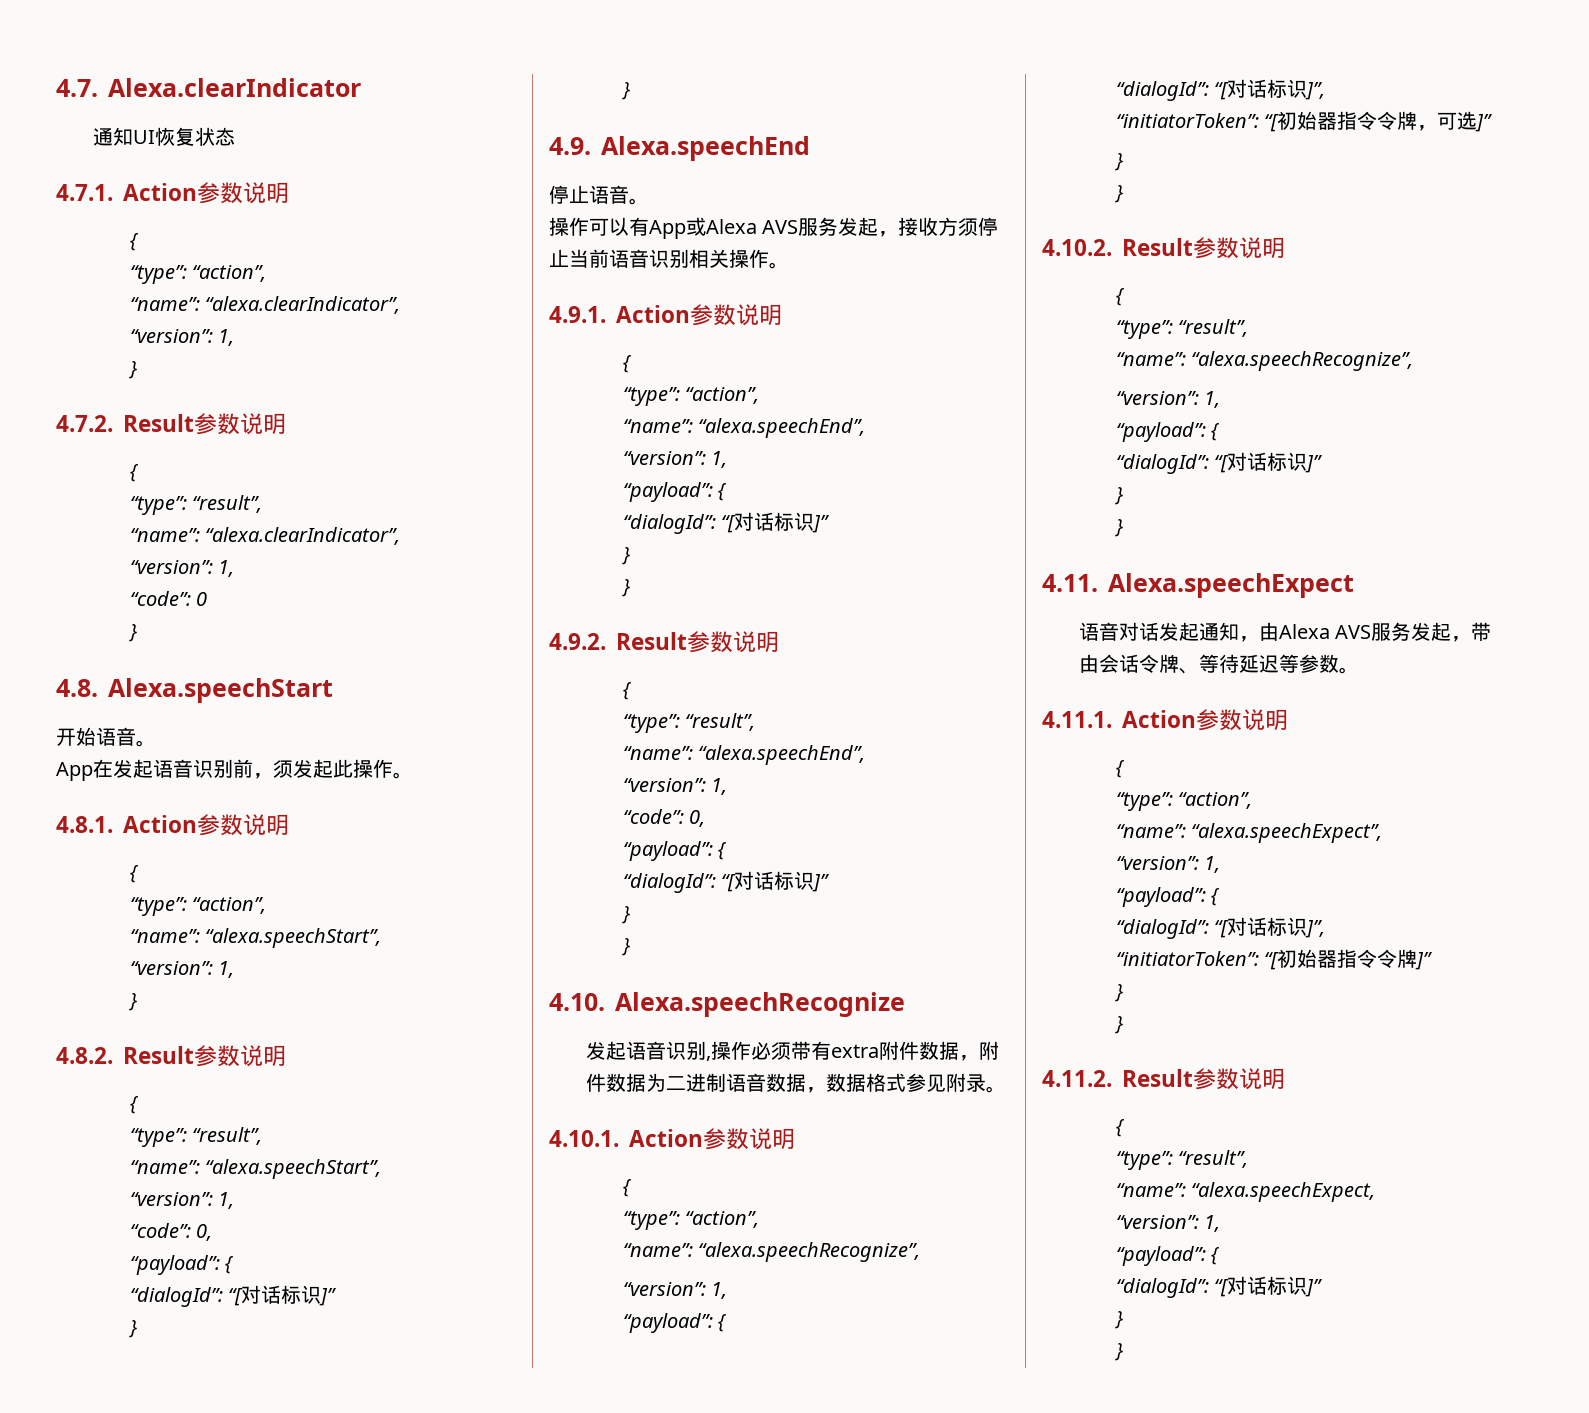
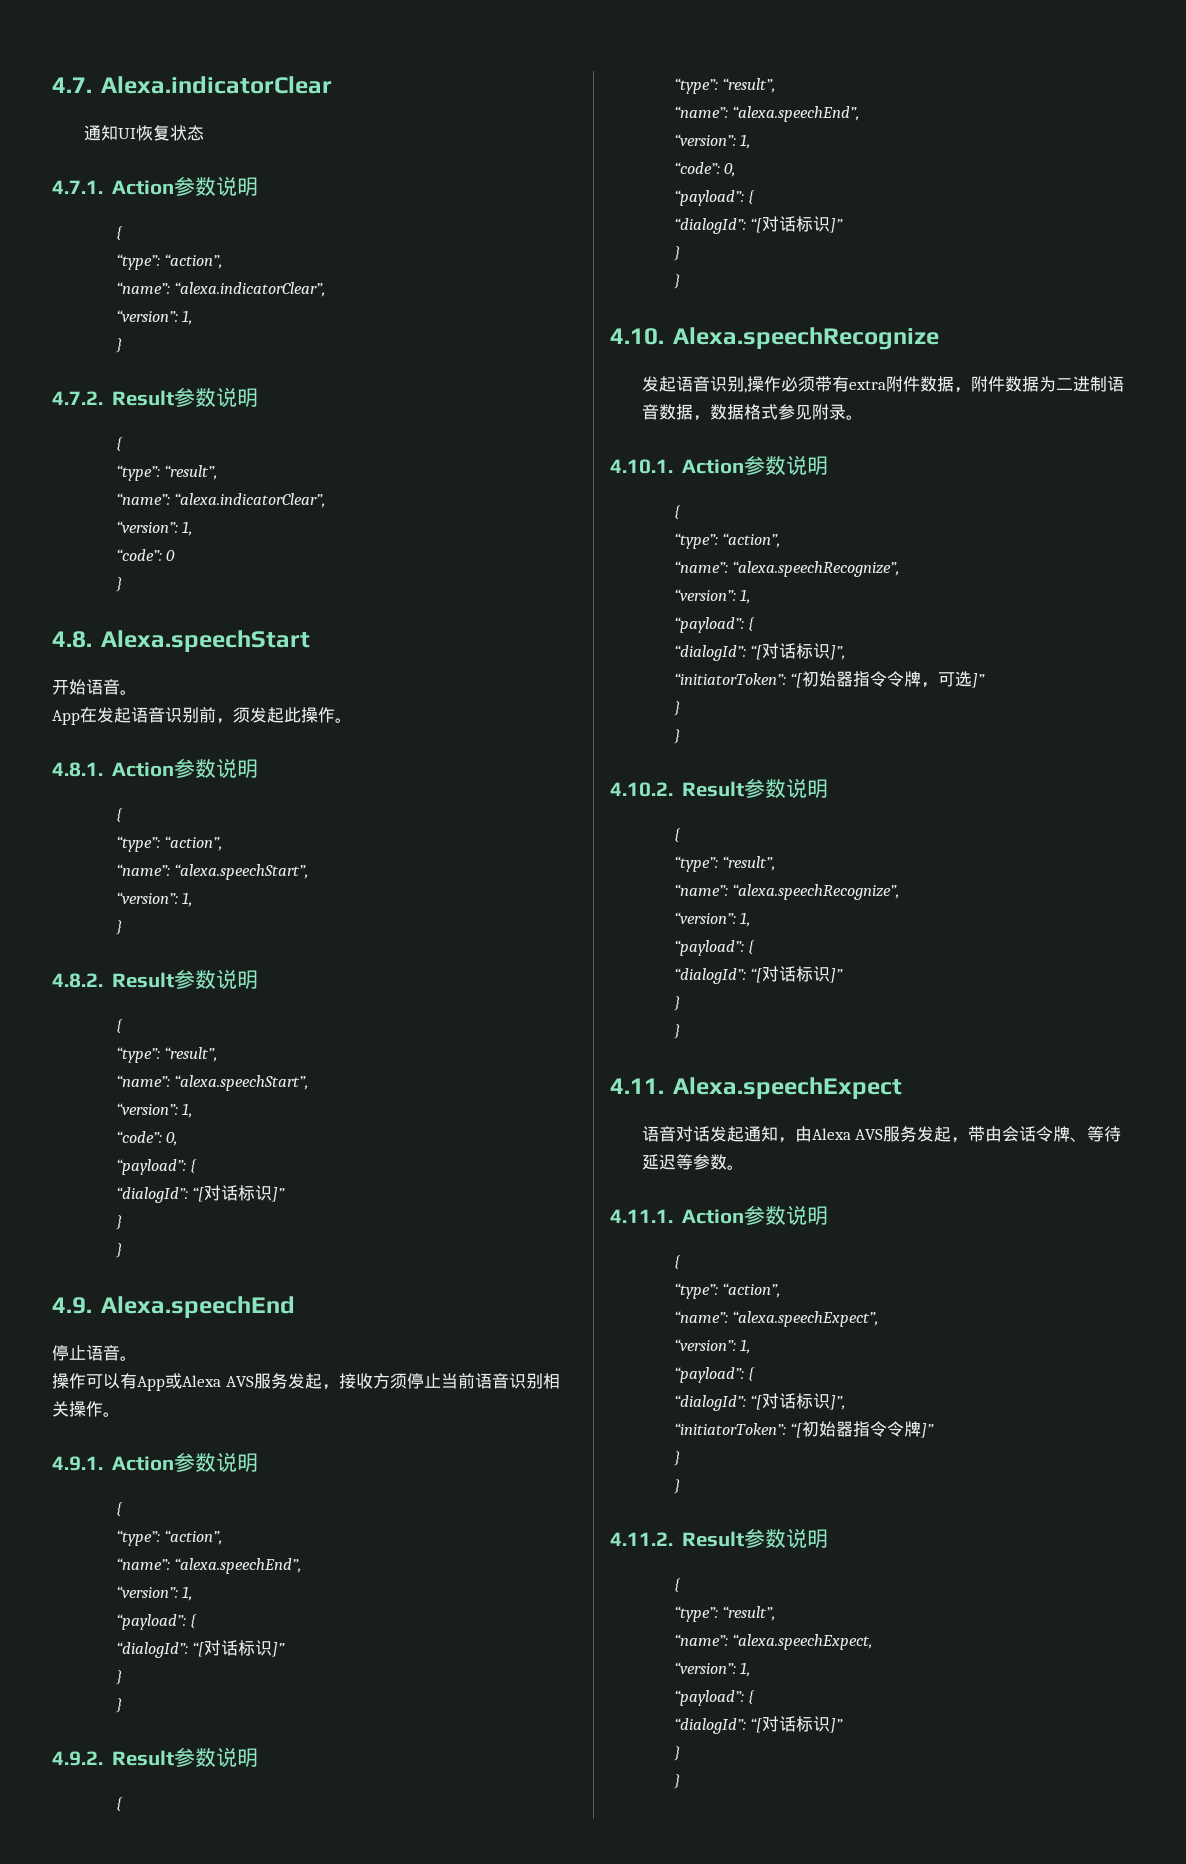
[108,78,361,97] Alexa.clearIndicator -> [100,76,332,94] Alexa.indicatorClear
[205,296,401,314] “alexa.clearIndicator”, -> [174,282,327,297] “alexa.indicatorClear”,
[205,527,401,545] “alexa.clearIndicator”, -> [174,493,327,508] “alexa.indicatorClear”,

